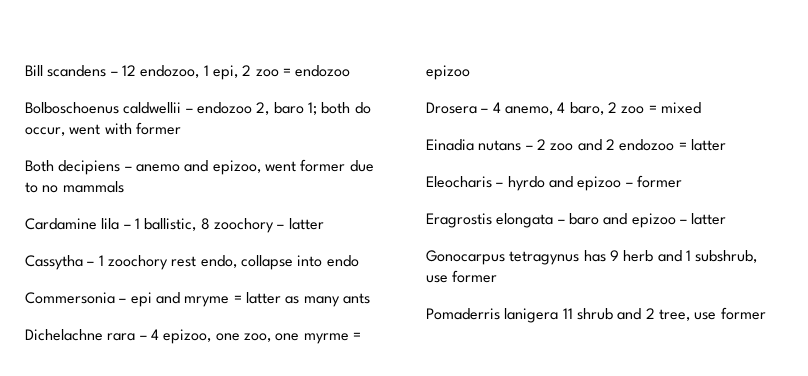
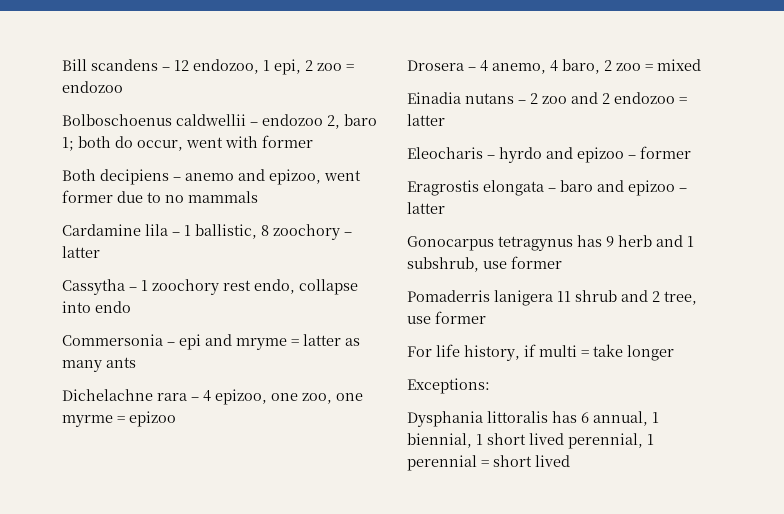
(766, 313) none -> [407,344,674,361] [407,378,490,394] [407,411,659,427] [407,433,654,449] [407,455,570,471] // For life history, if multi = take longer // Exceptions: // Dysphania littoralis has 6 annual, 1 biennial, 1 short lived perennial, 1 perennial = short lived

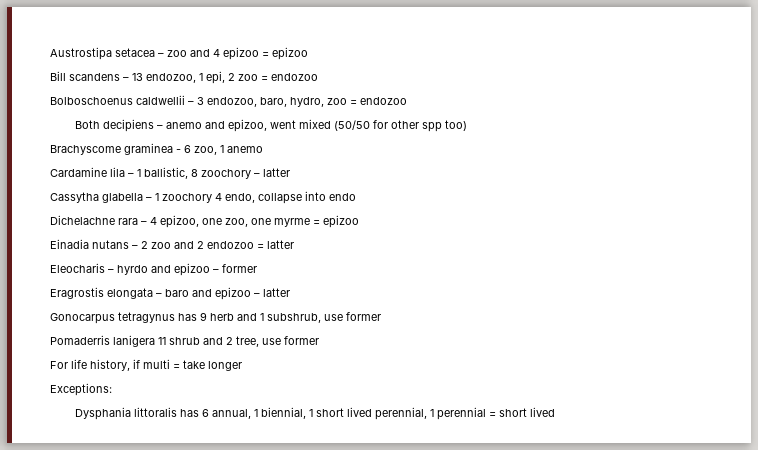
(62, 65) none -> [50,47,308,60] Austrostipa setacea – zoo and 4 epizoo = epizoo //
[174,60,189,71] 12 -> [132,73,143,81] 13
[262,114,377,129] [62,135,313,151] endozoo 2, baro 1; both do occur, went with former -> [197,97,407,107] 3 endozoo, baro, hydro, zoo = endozoo
[62,190,258,203] former due to no mammals -> [298,119,467,132] [50,143,263,155] mixed (50/50 for other spp too) // Brachyscome graminea - 6 zoo, 1 anemo
(125, 287) none -> [102,193,143,203] glabella
[223,280,251,291] rest -> [215,193,222,201] 4
[62,334,360,350] [62,357,136,372] // Commersonia – epi and mryme = latter as many ants -> (356, 197) none
[407,59,701,74] // Drosera – 4 anemo, 4 baro, 2 zoo = mixed -> (359, 221) none

